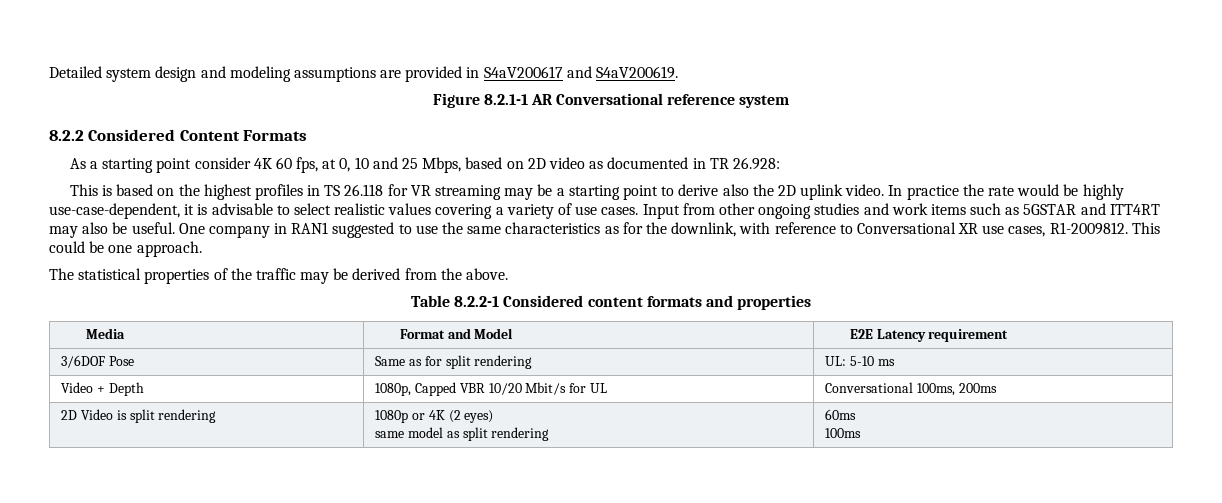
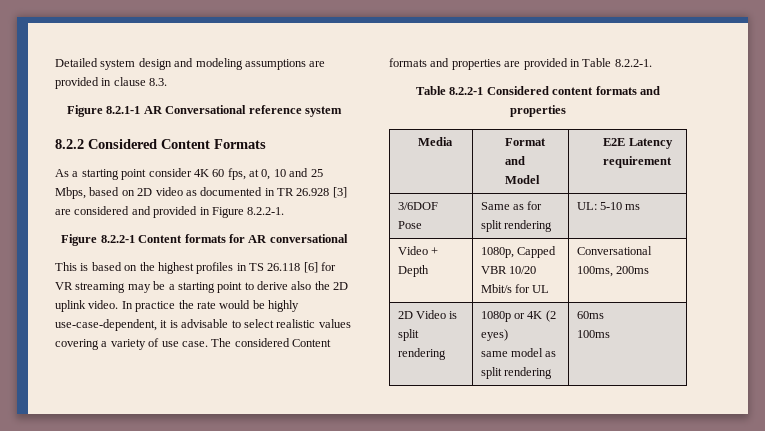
[483,66,679,79] S4aV200617 and S4aV200619. -> [113,77,168,86] clause 8.3.
[732,157,780,170] 26.928: -> [296,187,347,198] [55,206,285,218] [61,234,348,246] 26.928 [3] are considered and provided in Figure 8.2.2-1. // Figure 8.2.2-1 Content formats for AR conversational
(384, 190) none -> [303,262,318,273] [6]
[601,203,1160,219] [49,222,1160,238] [49,241,202,257] [49,268,509,284] cases. Input from other ongoing studies and work items such as 5GSTAR and ITT4RT may also be useful. One company in RAN1 suggested to use the same characteristics as for the downlink, with reference to Conversational XR use cases, R1-2009812. This could be one approach. // The statistical properties of the traffic may be derived from the above. -> [181,338,331,347] [389,58,652,70] case. The considered Content formats and properties are provided in Table 8.2.2-1.

